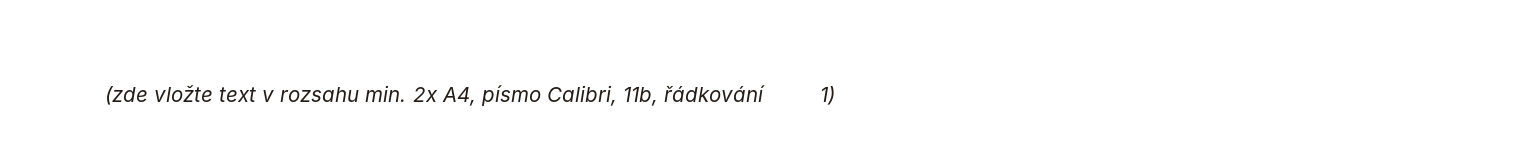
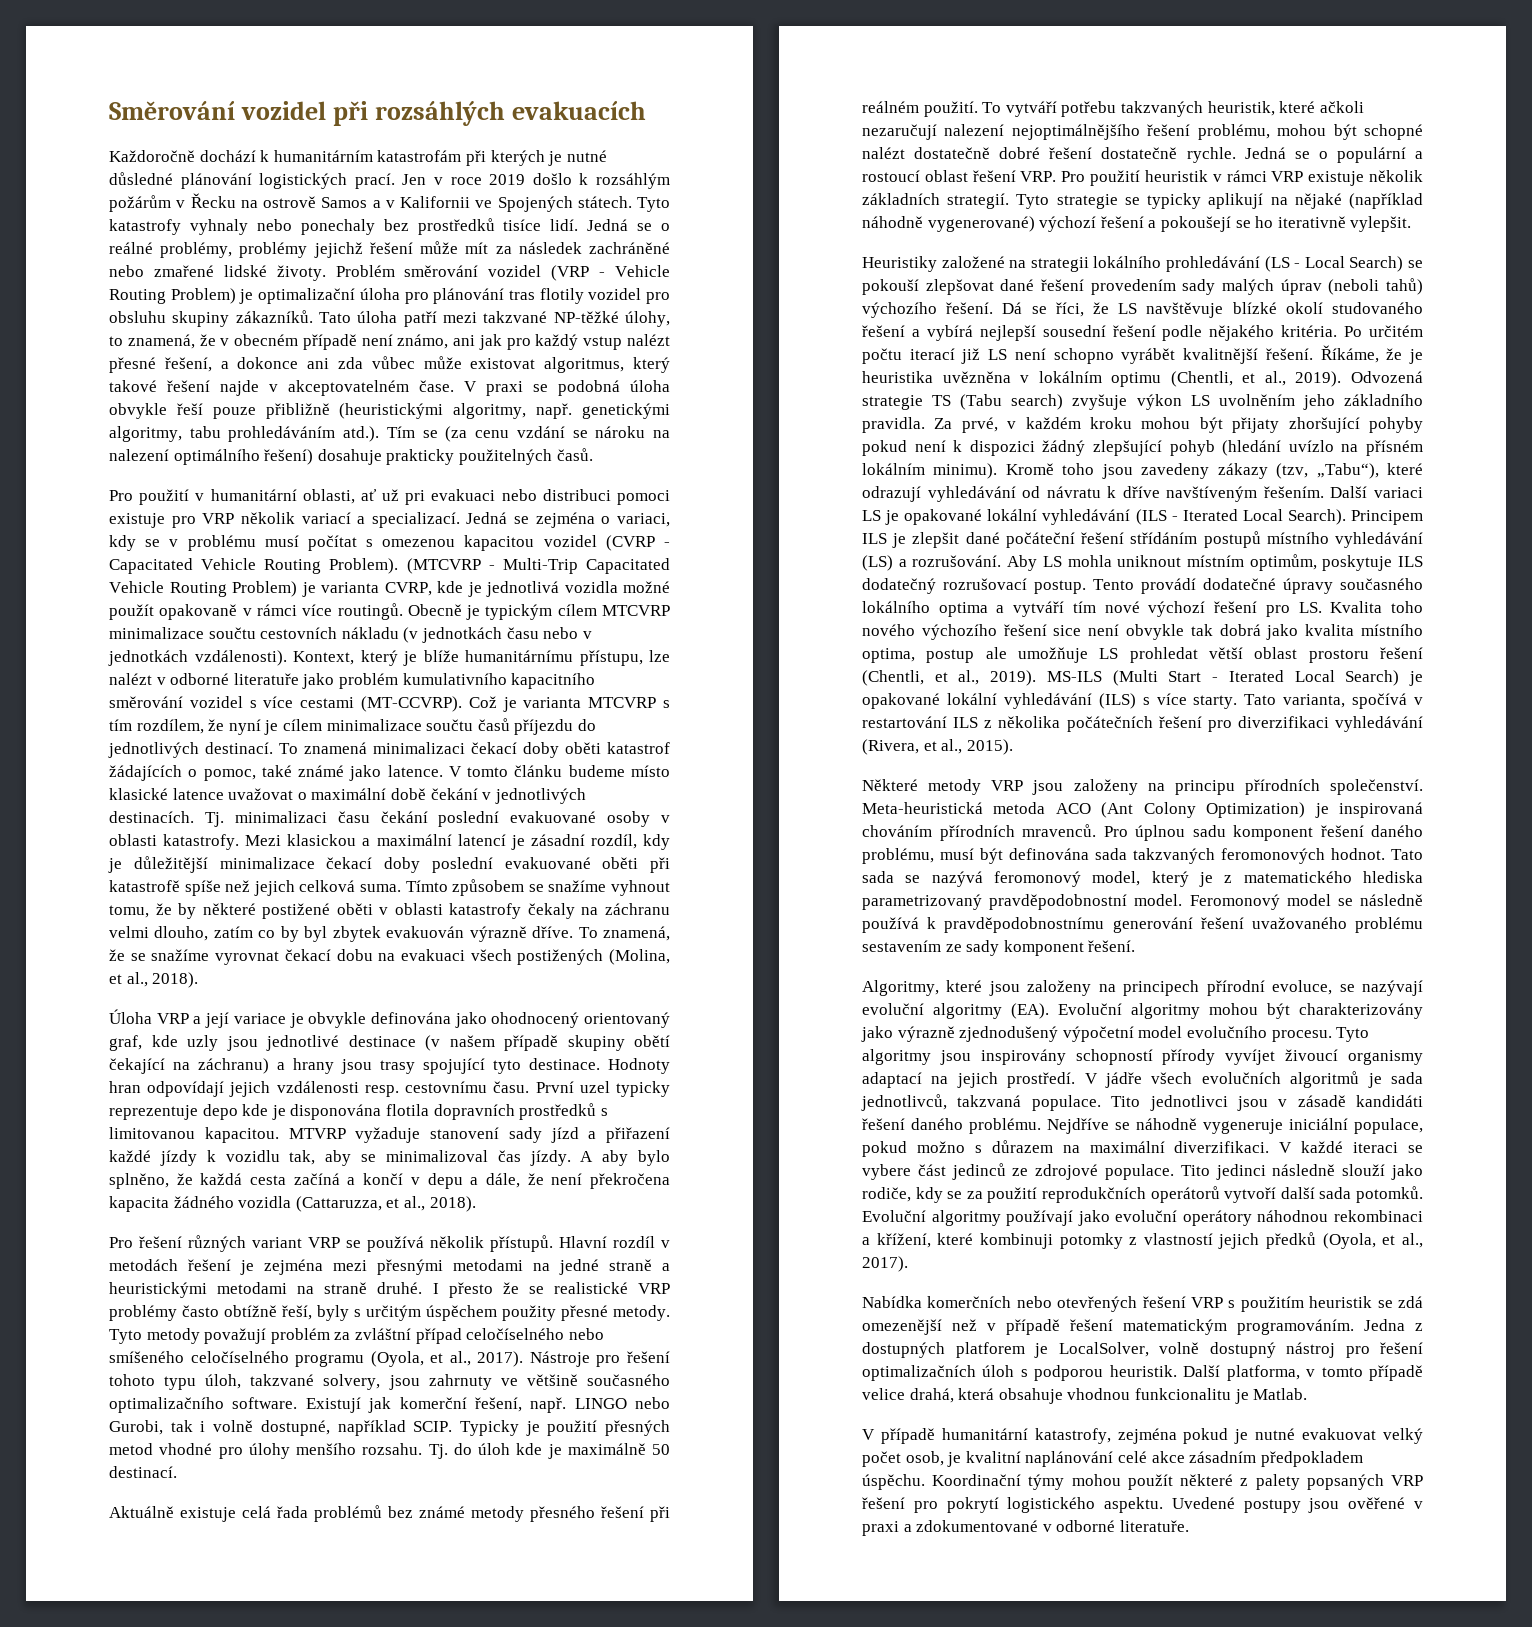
[105,85,835,106] (zde vložte text v rozsahu min. 2x A4, písmo Calibri, 11b, řádkování 1) -> [109,101,646,126] [109,150,607,166] [109,172,671,189] [109,193,670,212] [109,218,670,235] [109,241,670,258] [109,265,670,281] [109,288,670,304] [109,310,670,327] [109,334,670,350] [109,356,670,373] [109,380,670,396] [109,403,670,419] [109,426,671,442] [109,448,593,465] [109,489,670,505] [109,512,670,528] [109,535,670,551] [109,558,671,574] [109,581,670,597] [109,603,671,620] [109,627,592,643] [108,650,670,666] [109,673,596,689] [109,696,670,712] [109,718,596,735] [108,742,670,758] [109,765,670,781] [109,788,586,804] [109,811,670,827] [109,834,671,850] [108,856,670,873] [109,879,671,896] [109,903,670,919] [109,926,670,942] [109,949,670,965] [109,972,199,988] [109,1009,670,1028] [109,1035,670,1051] [109,1058,670,1074] [109,1081,670,1097] [109,1103,608,1120] [109,1127,670,1143] [109,1150,670,1166] [109,1173,670,1189] [109,1196,476,1212] [109,1235,670,1252] [109,1259,670,1275] [109,1282,671,1298] [109,1305,670,1321] [109,1328,604,1344] [109,1351,670,1367] [109,1374,670,1390] [109,1397,670,1413] [109,1420,670,1436] [109,1443,670,1459] [109,1466,177,1478] [109,1505,670,1522] [862,101,1364,117] [862,124,1423,140] [862,147,1423,163] [862,170,1423,186] [862,193,1423,209] [862,216,1412,232] [862,256,1423,272] [862,278,1423,295] [862,302,1423,318] [862,325,1423,341] [862,345,1423,364] [862,371,1423,387] [862,394,1423,410] [862,417,1423,433] [862,440,1423,456] [862,463,1423,479] [862,486,1423,502] [862,509,1423,525] [862,531,1423,548] [862,554,1423,571] [862,578,1423,594] [862,601,1423,617] [862,624,1423,640] [862,647,1423,663] [862,670,1423,686] [862,693,1423,709] [862,716,1423,732] [862,739,1013,755] [862,779,1423,795] [862,802,1423,818] [862,824,1423,841] [862,848,1423,864] [862,871,1423,887] [862,894,1423,910] [862,917,1423,933] [862,940,1136,956] [862,980,1423,996] [862,1003,1423,1019] [861,1026,1370,1042] [862,1049,1423,1065] [862,1071,1423,1088] [861,1094,1423,1111] [862,1118,1423,1134] [862,1140,1423,1157] [862,1163,1423,1180] [862,1186,1423,1203] [862,1210,1423,1226] [862,1232,1423,1249] [862,1256,908,1272] [862,1296,1423,1312] [862,1319,1423,1335] [862,1342,1423,1358] [862,1365,1423,1381] [862,1388,1308,1404] [862,1428,1423,1444] [862,1451,1363,1467] [862,1474,1423,1490] [862,1497,1423,1513] [862,1520,1189,1536] Směrování vozidel při rozsáhlých evakuacích // Každoročně dochází k humanitárním katastrofám při kterých je nutné důsledné plánování logistických prací. Jen v roce 2019 došlo k rozsáhlým požárům v Řecku na ostrově Samos a v Kalifornii ve Spojených státech. Tyto katastrofy vyhnaly nebo ponechaly bez prostředků tisíce lidí. Jedná se o reálné problémy, problémy jejichž řešení může mít za následek zachráněné nebo zmařené lidské životy. Problém směrování vozidel (VRP - Vehicle Routing Problem) je optimalizační úloha pro plánování tras flotily vozidel pro obsluhu skupiny zákazníků. Tato úloha patří mezi takzvané NP-těžké úlohy, to znamená, že v obecném případě není známo, ani jak pro každý vstup nalézt přesné řešení, a dokonce ani zda vůbec může existovat algoritmus, který takové řešení najde v akceptovatelném čase. V praxi se podobná úloha obvykle řeší pouze přibližně (heuristickými algoritmy, např. genetickými algoritmy, tabu prohledáváním atd.). Tím se (za cenu vzdání se nároku na nalezení optimálního řešení) dosahuje prakticky použitelných časů. // Pro použití v humanitární oblasti, ať už pri evakuaci nebo distribuci pomoci existuje pro VRP několik variací a specializací. Jedná se zejména o variaci, kdy se v problému musí počítat s omezenou kapacitou vozidel (CVRP - Capacitated Vehicle Routing Problem). (MTCVRP - Multi-Trip Capacitated Vehicle Routing Problem) je varianta CVRP, kde je jednotlivá vozidla možné použít opakovaně v rámci více routingů. Obecně je typickým cílem MTCVRP minimalizace součtu cestovních nákladu (v jednotkách času nebo v jednotkách vzdálenosti). Kontext, který je blíže humanitárnímu přístupu, lze nalézt v odborné literatuře jako problém kumulativního kapacitního směrování vozidel s více cestami (MT-CCVRP). Což je varianta MTCVRP s tím rozdílem, že nyní je cílem minimalizace součtu časů příjezdu do jednotlivých destinací. To znamená minimalizaci čekací doby oběti katastrof žádajících o pomoc, také známé jako latence. V tomto článku budeme místo klasické latence uvažovat o maximální době čekání v jednotlivých destinacích. Tj. minimalizaci času čekání poslední evakuované osoby v oblasti katastrofy. Mezi klasickou a maximální latencí je zásadní rozdíl, kdy je důležitější minimalizace čekací doby poslední evakuované oběti při katastrofě spíše než jejich celková suma. Tímto způsobem se snažíme vyhnout tomu, že by některé postižené oběti v oblasti katastrofy čekaly na záchranu velmi dlouho, zatím co by byl zbytek evakuován výrazně dříve. To znamená, že se snažíme vyrovnat čekací dobu na evakuaci všech postižených (Molina, et al., 2018). // Úloha VRP a její variace je obvykle definována jako ohodnocený orientovaný graf, kde uzly jsou jednotlivé destinace (v našem případě skupiny obětí čekající na záchranu) a hrany jsou trasy spojující tyto destinace. Hodnoty hran odpovídají jejich vzdálenosti resp. cestovnímu času. První uzel typicky reprezentuje depo kde je disponována flotila dopravních prostředků s limitovanou kapacitou. MTVRP vyžaduje stanovení sady jízd a přiřazení každé jízdy k vozidlu tak, aby se minimalizoval čas jízdy. A aby bylo splněno, že každá cesta začíná a končí v depu a dále, že není překročena kapacita žádného vozidla (Cattaruzza, et al., 2018). // Pro řešení různých variant VRP se používá několik přístupů. Hlavní rozdíl v metodách řešení je zejména mezi přesnými metodami na jedné straně a heuristickými metodami na straně druhé. I přesto že se realistické VRP problémy často obtížně řeší, byly s určitým úspěchem použity přesné metody. Tyto metody považují problém za zvláštní případ celočíselného nebo smíšeného celočíselného programu (Oyola, et al., 2017). Nástroje pro řešení tohoto typu úloh, takzvané solvery, jsou zahrnuty ve většině současného optimalizačního software. Existují jak komerční řešení, např. LINGO nebo Gurobi, tak i volně dostupné, například SCIP. Typicky je použití přesných metod vhodné pro úlohy menšího rozsahu. Tj. do úloh kde je maximálně 50 destinací. // Aktuálně existuje celá řada problémů bez známé metody přesného řešení při reálném použití. To vytváří potřebu takzvaných heuristik, které ačkoli nezaručují nalezení nejoptimálnějšího řešení problému, mohou být schopné nalézt dostatečně dobré řešení dostatečně rychle. Jedná se o populární a rostoucí oblast řešení VRP. Pro použití heuristik v rámci VRP existuje několik základních strategií. Tyto strategie se typicky aplikují na nějaké (například náhodně vygenerované) výchozí řešení a pokoušejí se ho iterativně vylepšit. // Heuristiky založené na strategii lokálního prohledávání (LS - Local Search) se pokouší zlepšovat dané řešení provedením sady malých úprav (neboli tahů) výchozího řešení. Dá se říci, že LS navštěvuje blízké okolí studovaného řešení a vybírá nejlepší sousední řešení podle nějakého kritéria. Po určitém počtu iterací již LS není schopno vyrábět kvalitnější řešení. Říkáme, že je heuristika uvězněna v lokálním optimu (Chentli, et al., 2019). Odvozená strategie TS (Tabu search) zvyšuje výkon LS uvolněním jeho základního pravidla. Za prvé, v každém kroku mohou být přijaty zhoršující pohyby pokud není k dispozici žádný zlepšující pohyb (hledání uvízlo na přísném lokálním minimu). Kromě toho jsou zavedeny zákazy (tzv, „Tabu“), které odrazují vyhledávání od návratu k dříve navštíveným řešením. Další variaci LS je opakované lokální vyhledávání (ILS - Iterated Local Search). Principem ILS je zlepšit dané počáteční řešení střídáním postupů místního vyhledávání (LS) a rozrušování. Aby LS mohla uniknout místním optimům, poskytuje ILS dodatečný rozrušovací postup. Tento provádí dodatečné úpravy současného lokálního optima a vytváří tím nové výchozí řešení pro LS. Kvalita toho nového výchozího řešení sice není obvykle tak dobrá jako kvalita místního optima, postup ale umožňuje LS prohledat větší oblast prostoru řešení (Chentli, et al., 2019). MS-ILS (Multi Start - Iterated Local Search) je opakované lokální vyhledávání (ILS) s více starty. Tato varianta, spočívá v restartování ILS z několika počátečních řešení pro diverzifikaci vyhledávání (Rivera, et al., 2015). // Některé metody VRP jsou založeny na principu přírodních společenství. Meta-heuristická metoda ACO (Ant Colony Optimization) je inspirovaná chováním přírodních mravenců. Pro úplnou sadu komponent řešení daného problému, musí být definována sada takzvaných feromonových hodnot. Tato sada se nazývá feromonový model, který je z matematického hlediska parametrizovaný pravděpodobnostní model. Feromonový model se následně používá k pravděpodobnostnímu generování řešení uvažovaného problému sestavením ze sady komponent řešení. // Algoritmy, které jsou založeny na principech přírodní evoluce, se nazývají evoluční algoritmy (EA). Evoluční algoritmy mohou být charakterizovány jako výrazně zjednodušený výpočetní model evolučního procesu. Tyto algoritmy jsou inspirovány schopností přírody vyvíjet živoucí organismy adaptací na jejich prostředí. V jádře všech evolučních algoritmů je sada jednotlivců, takzvaná populace. Tito jednotlivci jsou v zásadě kandidáti řešení daného problému. Nejdříve se náhodně vygeneruje iniciální populace, pokud možno s důrazem na maximální diverzifikaci. V každé iteraci se vybere část jedinců ze zdrojové populace. Tito jedinci následně slouží jako rodiče, kdy se za použití reprodukčních operátorů vytvoří další sada potomků. Evoluční algoritmy používají jako evoluční operátory náhodnou rekombinaci a křížení, které kombinuji potomky z vlastností jejich předků (Oyola, et al., 2017). // Nabídka komerčních nebo otevřených řešení VRP s použitím heuristik se zdá omezenější než v případě řešení matematickým programováním. Jedna z dostupných platforem je LocalSolver, volně dostupný nástroj pro řešení optimalizačních úloh s podporou heuristik. Další platforma, v tomto případě velice drahá, která obsahuje vhodnou funkcionalitu je Matlab. // V případě humanitární katastrofy, zejména pokud je nutné evakuovat velký počet osob, je kvalitní naplánování celé akce zásadním předpokladem úspěchu. Koordinační týmy mohou použít některé z palety popsaných VRP řešení pro pokrytí logistického aspektu. Uvedené postupy jsou ověřené v praxi a zdokumentované v odborné literatuře.

